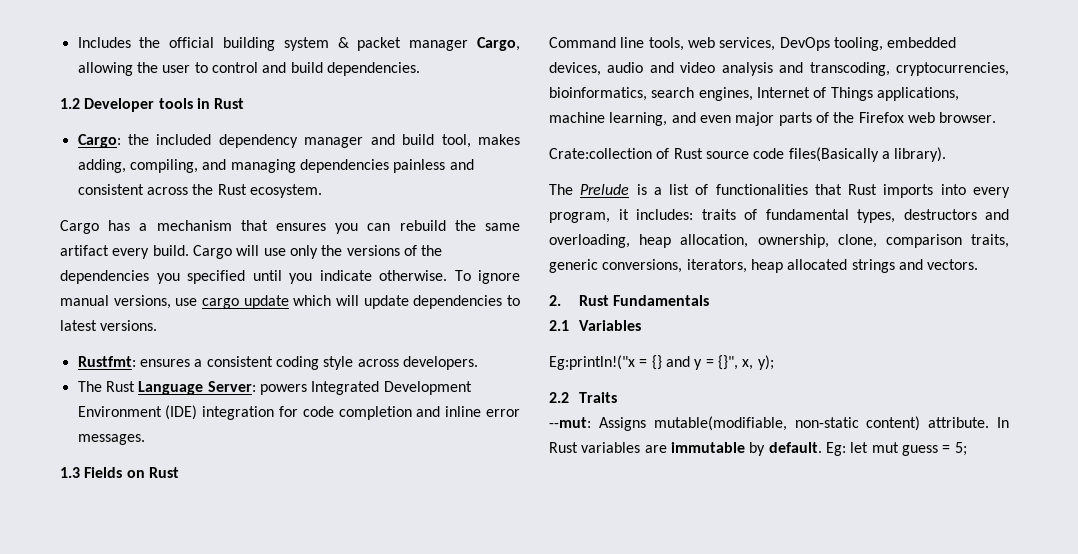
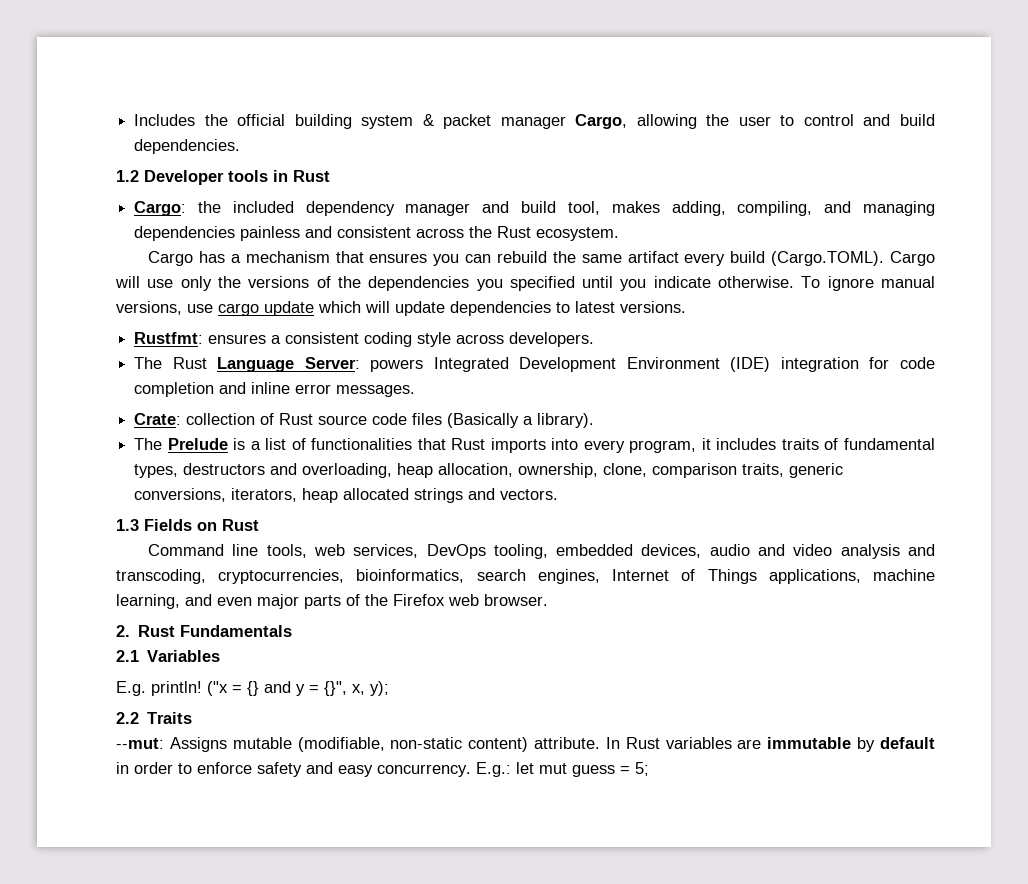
[152,245,189,256] build. -> [730,251,885,266] build (Cargo.TOML).
(145, 439) none -> [134,413,595,428] [134,438,935,453] [134,463,844,478] [134,488,559,503] // Crate: collection of Rust source code files (Basically a library). // The Prelude is a list of functionalities that Rust imports into every program, it includes traits of fundamental types, destructors and overloading, heap allocation, ownership, clone, comparison traits, generic conversions, iterators, heap allocated strings and vectors.
[549,147,947,162] [549,184,1010,198] [549,209,1009,223] [549,234,1009,248] [549,259,979,273] // Crate:collection of Rust source code files(Basically a library). // The Prelude is a list of functionalities that Rust imports into every program, it includes: traits of fundamental types, destructors and overloading, heap allocation, ownership, clone, comparison traits, generic conversions, iterators, heap allocated strings and vectors. -> (548, 600) none
[549,355,635,370] Eg:println!("x -> [116,681,228,696] E.g. println! ("x
[653,416,787,431] mutable(modifiable, -> [232,737,385,752] mutable (modifiable,
[768,442,846,456] default. Eg: -> [880,737,935,749] [116,762,511,777] default in order to enforce safety and easy concurrency. E.g.:

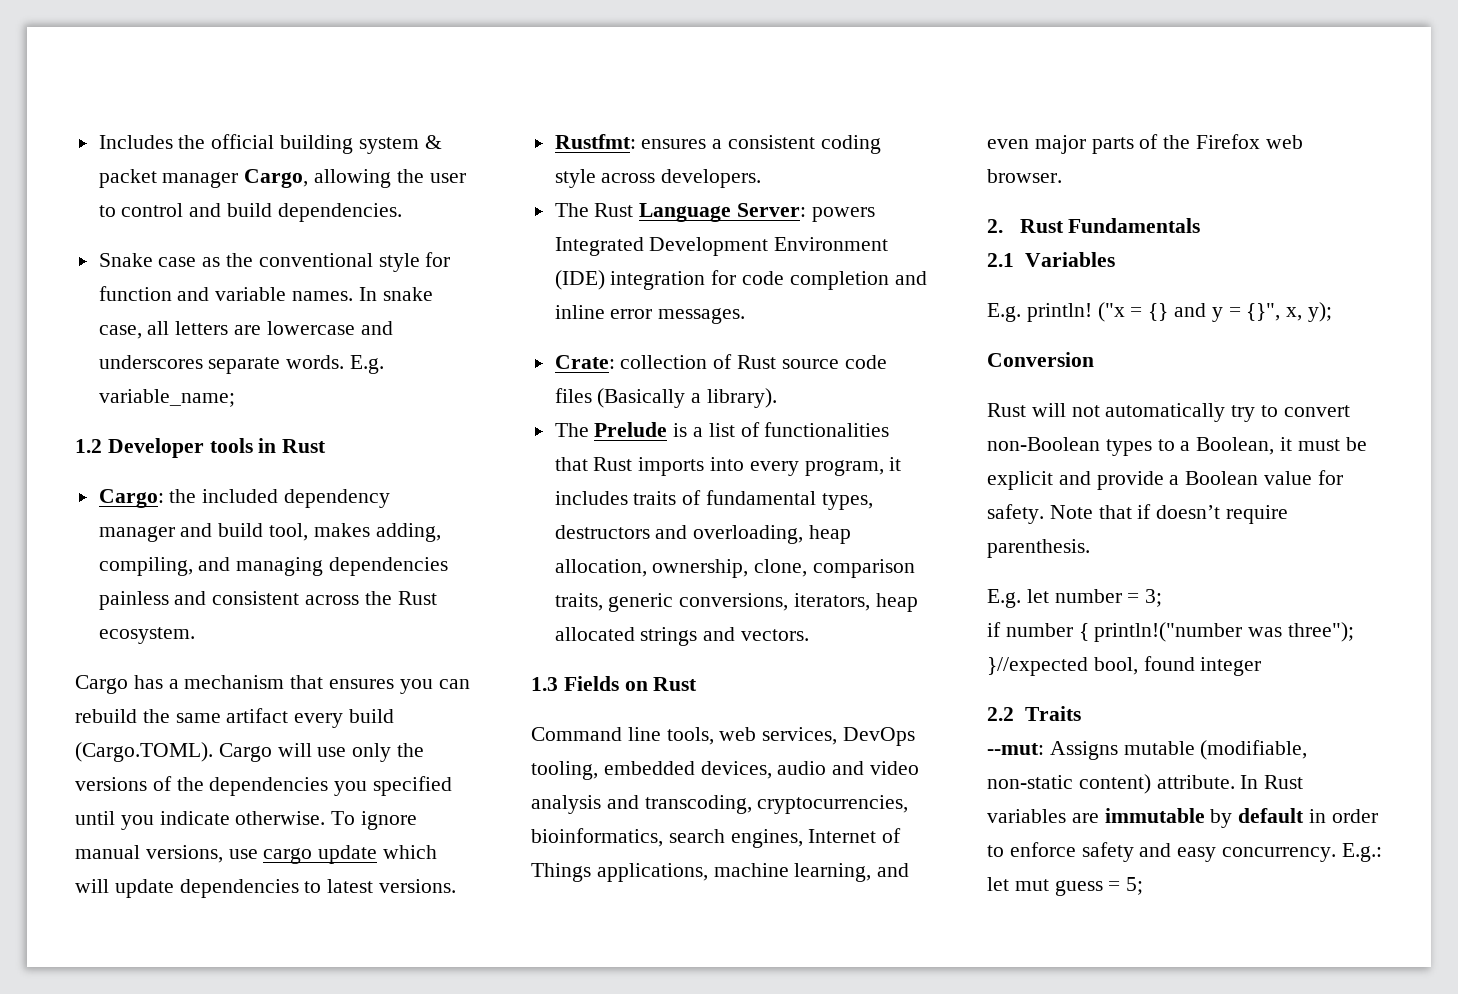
(241, 146) none -> [98,252,451,272] [98,286,433,301] [98,321,393,339] [98,355,385,374] [98,389,235,407] // Snake case as the conventional style for function and variable names. In snake case, all letters are lowercase and underscores separate words. E.g. variable_name;
(389, 688) none -> [987,352,1094,367] [987,403,1350,422] [987,437,1367,456] [987,470,1343,490] [987,504,1289,524] [987,539,1090,558] [987,589,1163,608] [987,622,1355,642] [987,656,1262,676] // Conversion // Rust will not automatically try to convert non-Boolean types to a Boolean, it must be explicit and provide a Boolean value for safety. Note that if doesn’t require parenthesis. // E.g. let number = 3; // if number { println!("number was three"); }//expected bool, found integer

